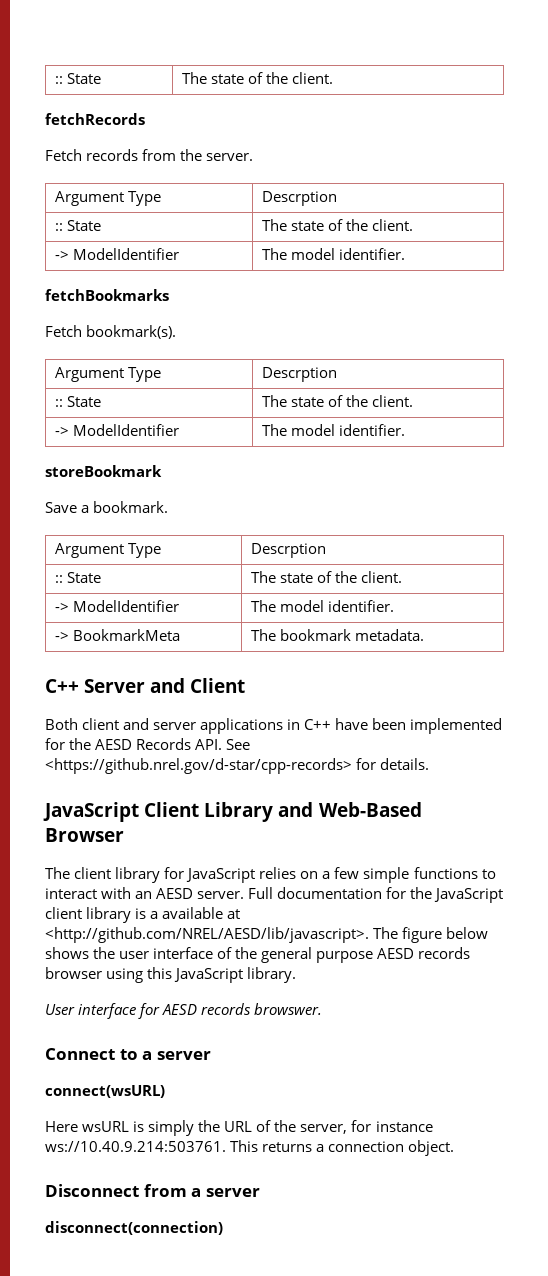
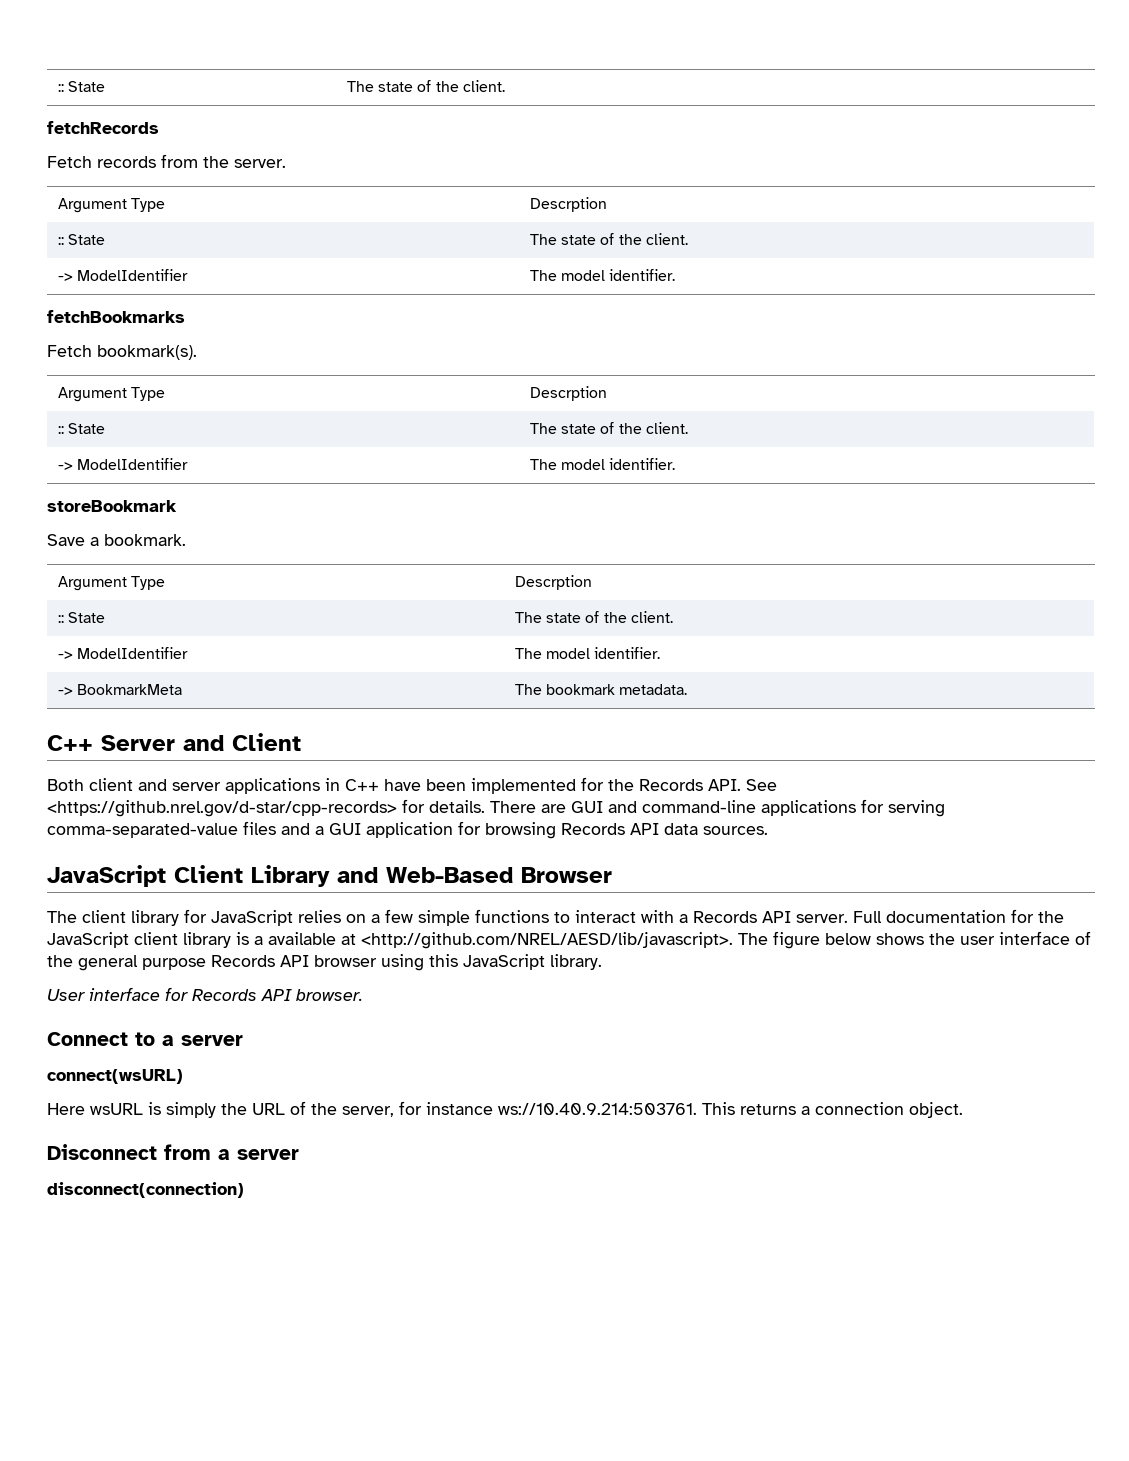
[95,739,133,750] AESD -> (634, 785) none
(430, 764) none -> [490,799,945,817] [47,821,768,839] There are GUI and command-line applications for serving comma-separated-value files and a GUI application for browsing Records API data sources.
[135,888,194,899] an AESD -> [679,911,791,923] a Records API
[377,947,471,959] AESD records -> [211,955,309,967] Records API
[162,1003,323,1015] AESD records browswer. -> [192,989,363,1001] Records API browser.

